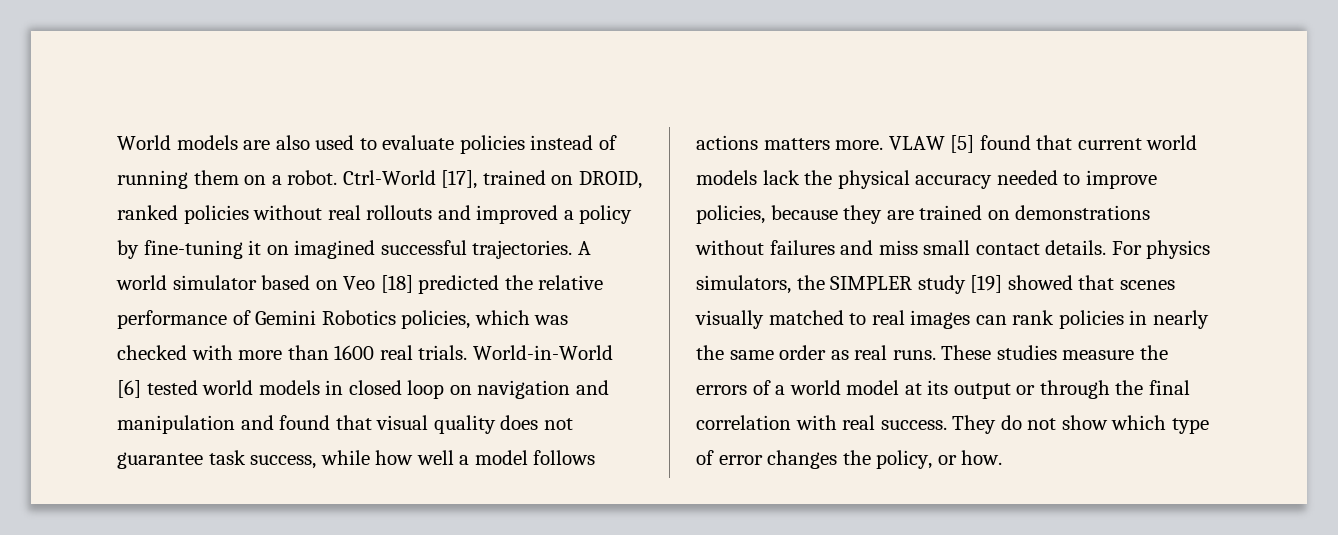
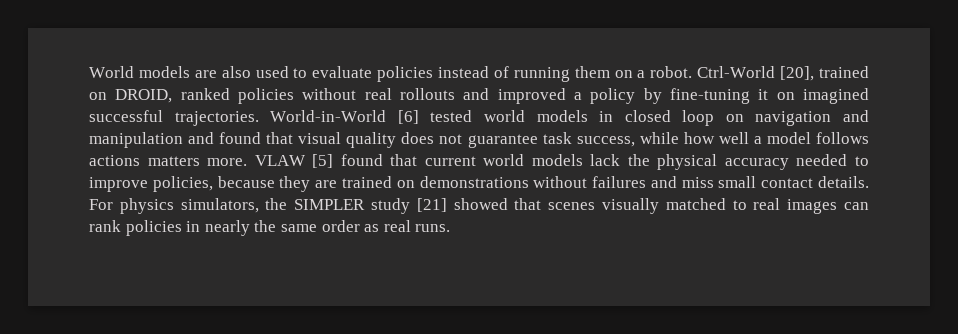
[441,170,478,189] [17], -> [780,66,815,81] [20],
[577,241,591,255] [116,275,604,294] [117,310,569,329] [117,345,468,360] A world simulator based on Veo [18] predicted the relative performance of Gemini Robotics policies, which was checked with more than 1600 real trials. -> (259, 118) none
[970,275,1003,293] [19] -> [416,198,447,212] [21]
[941,345,1168,360] [696,380,1190,399] [696,415,1209,434] [696,450,1003,469] These studies measure the errors of a world model at its output or through the final correlation with real success. They do not show which type of error changes the policy, or how. -> (451, 228) none

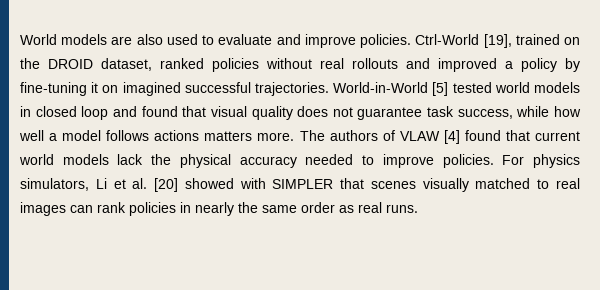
[377,66,869,82] [89,89,173,103] policies instead of running them on a robot. Ctrl-World [20], trained on DROID, -> [276,34,580,48] [20,58,152,71] and improve policies. Ctrl-World [19], trained on the DROID dataset,
[397,110,419,124] [6] -> [432,82,449,96] [5]
[725,110,870,126] [89,132,183,148] on navigation and manipulation -> (109, 113) none
[254,154,334,168] VLAW [5] -> [299,130,460,144] The authors of VLAW [4]
[152,176,870,192] [89,198,508,214] policies, because they are trained on demonstrations without failures and miss small contact details. For physics simulators, the SIMPLER study [21] showed -> [442,154,581,168] [20,178,334,192] policies. For physics simulators, Li et al. [20] showed with SIMPLER

